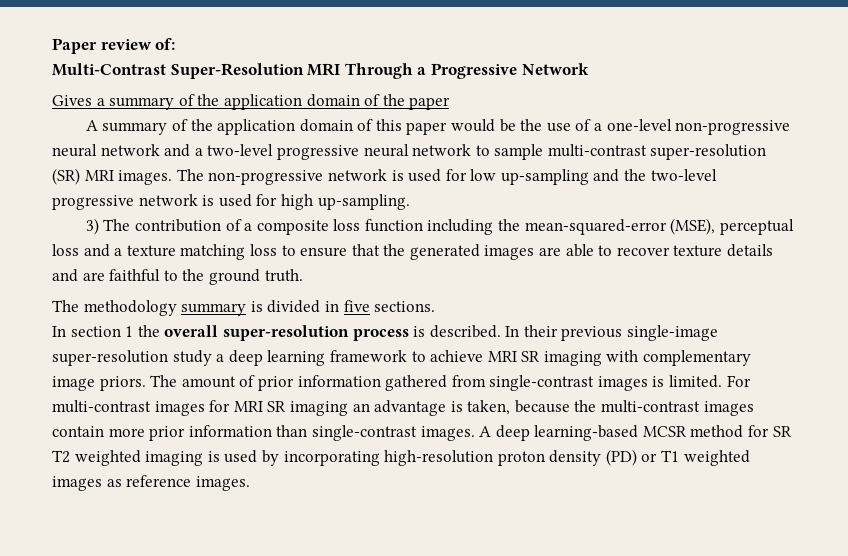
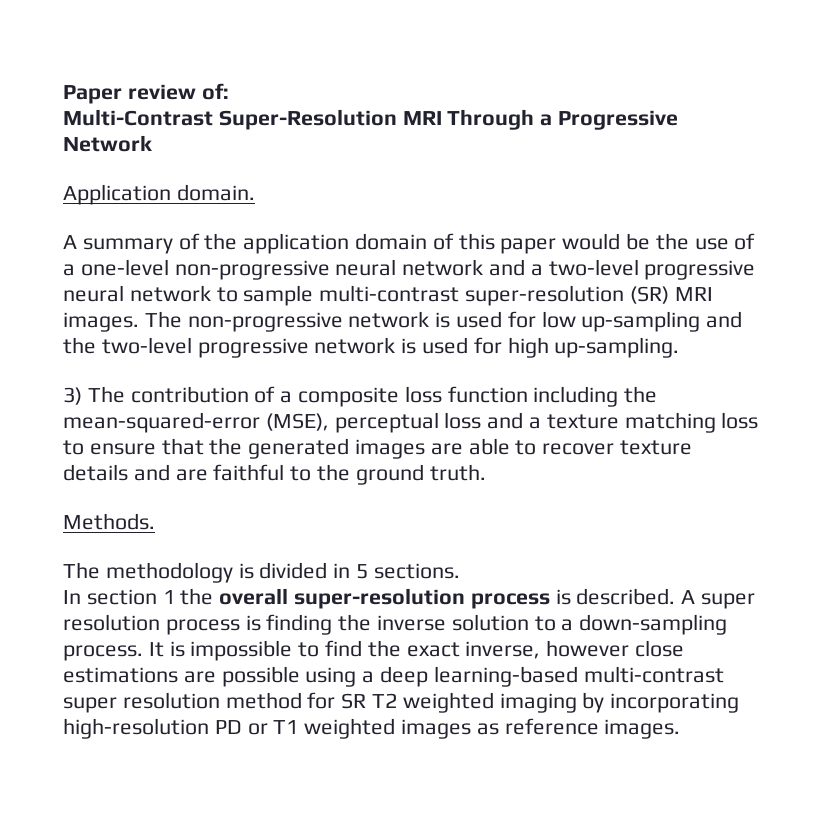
[52,94,451,110] Gives a summary of the application domain of the paper -> [63,184,255,205] Application domain.
(303, 275) none -> [63,513,155,530] // Methods.
[181,303,247,316] summary -> (233, 572) none
[343,300,370,312] five -> [356,564,369,579] 5
[505,325,719,341] [52,350,752,366] [52,375,751,391] [52,400,754,416] [52,425,687,441] In their previous single-image super-resolution study a deep learning framework to achieve MRI SR imaging with complementary image priors. The amount of prior information gathered from single-contrast images is limited. For multi-contrast images for MRI SR imaging an advantage is taken, because the multi-contrast images contain more prior information than single-contrast images. A deep learning-based MCSR -> [681,590,756,609] [63,614,728,635] [63,640,685,661] [63,666,724,687] [63,692,220,713] A super resolution process is finding the inverse solution to a down-sampling process. It is impossible to find the exact inverse, however close estimations are possible using a deep learning-based multi-contrast super resolution
[207,450,258,463] is used -> (577, 703) none
[497,449,637,466] proton density (PD) -> [214,720,242,734] PD

